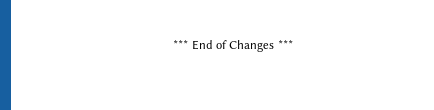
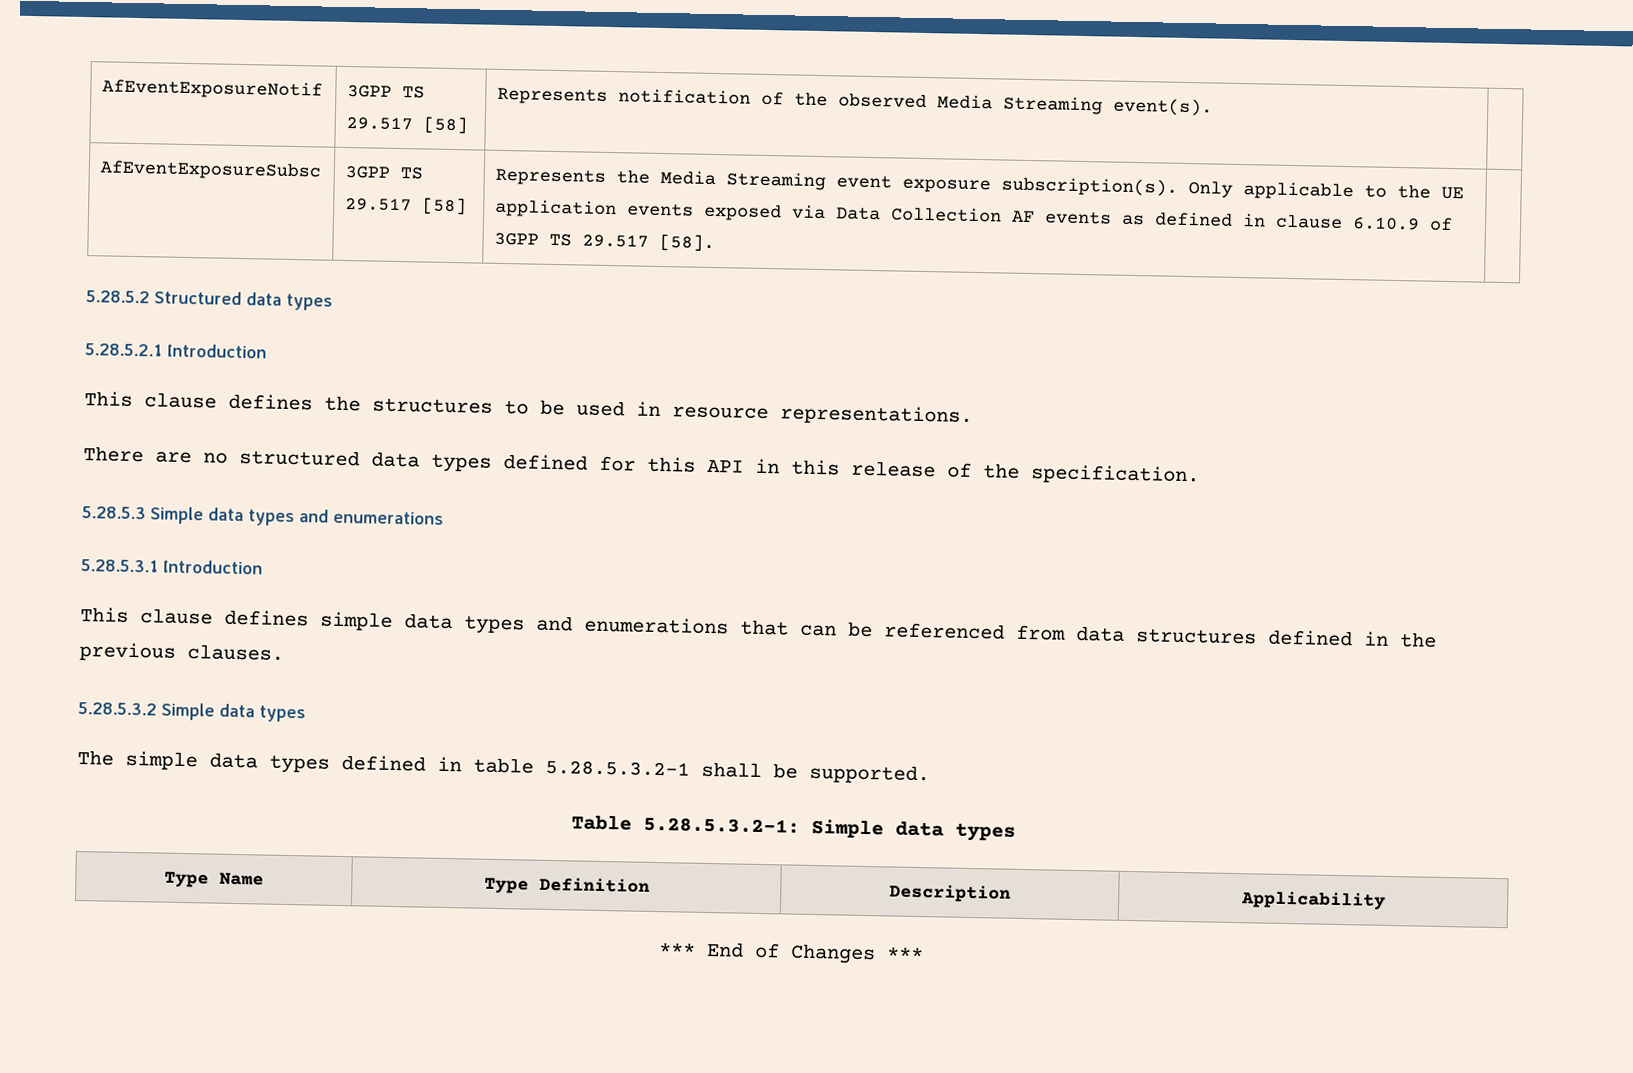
(173, 44) none -> [102,78,324,100] [347,84,426,99] [346,115,469,135] [497,87,1214,117] [100,160,322,181] [345,165,424,180] [345,196,468,216] [495,168,1465,201] [495,198,1454,232] [494,232,716,253] [86,290,333,311] [85,343,267,359] [84,391,973,426] [83,446,1200,486] [82,506,444,527] [81,559,263,575] [80,607,1437,648] [79,642,284,662] [78,701,306,723] [77,749,930,785] [570,814,1016,842] [164,871,264,888] [483,876,650,894] [889,883,1011,903] [1240,890,1386,910] AfEventExposureNotif | 3GPP TS 29.517 [58] | Represents notification of the observed Media Streaming event(s). | // AfEventExposureSubsc | 3GPP TS 29.517 [58] | Represents the Media Streaming event exposure subscription(s). Only applicable to the UE application events exposed via Data Collection AF events as defined in clause 6.10.9 of 3GPP TS 29.517 [58]. | // 5.28.5.2 Structured data types // 5.28.5.2.1 Introduction // This clause defines the structures to be used in resource representations. // There are no structured data types defined for this API in this release of the specification. // 5.28.5.3 Simple data types and enumerations // 5.28.5.3.1 Introduction // This clause defines simple data types and enumerations that can be referenced from data structures defined in the previous clauses. // 5.28.5.3.2 Simple data types // The simple data types defined in table 5.28.5.3.2-1 shall be supported. // Table 5.28.5.3.2-1: Simple data types // Type Name | Type Definition | Description | Applicability //

